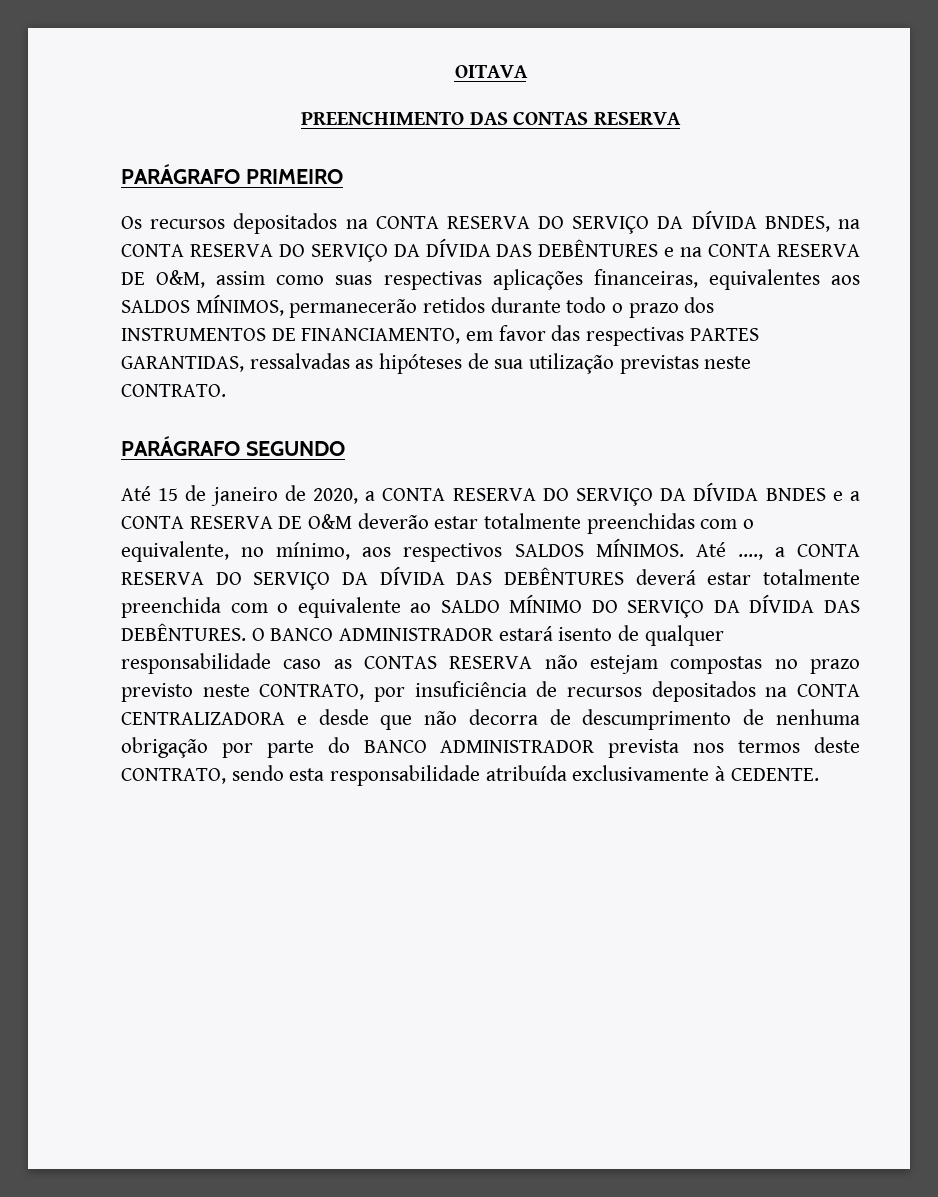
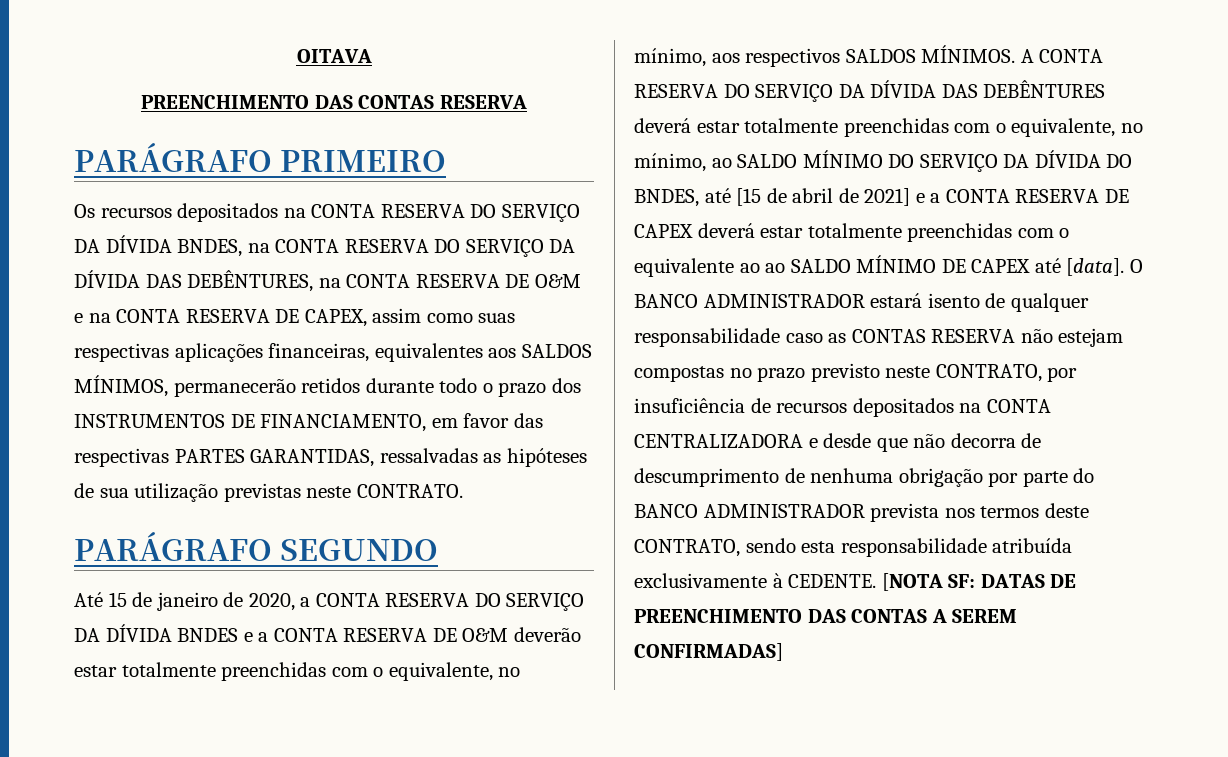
[538,239,659,257] DEBÊNTURES -> [187,270,581,292] DEBÊNTURES, na CONTA RESERVA DE O&M
[156,270,206,288] O&M, -> [304,309,367,327] CAPEX,
[695,542,785,560] Até ...., a -> [1020,49,1034,63] A
[121,597,401,618] preenchida com o equivalente -> [843,118,1143,137] [634,153,706,172] preenchidas com o equivalente, no mínimo,
[824,600,860,613] [121,623,246,641] DAS DEBÊNTURES. -> [1106,154,1133,168] [634,188,1129,207] [634,223,1070,242] [634,255,1125,277] DO BNDES, até [15 de abril de 2021] e a CONTA RESERVA DE CAPEX deverá estar totalmente preenchidas com o equivalente ao ao SALDO MÍNIMO DE CAPEX até [data].
(819, 774) none -> [881,573,1077,591] [634,609,1018,623] [634,643,783,661] [NOTA SF: DATAS DE PREENCHIMENTO DAS CONTAS A SEREM CONFIRMADAS]

